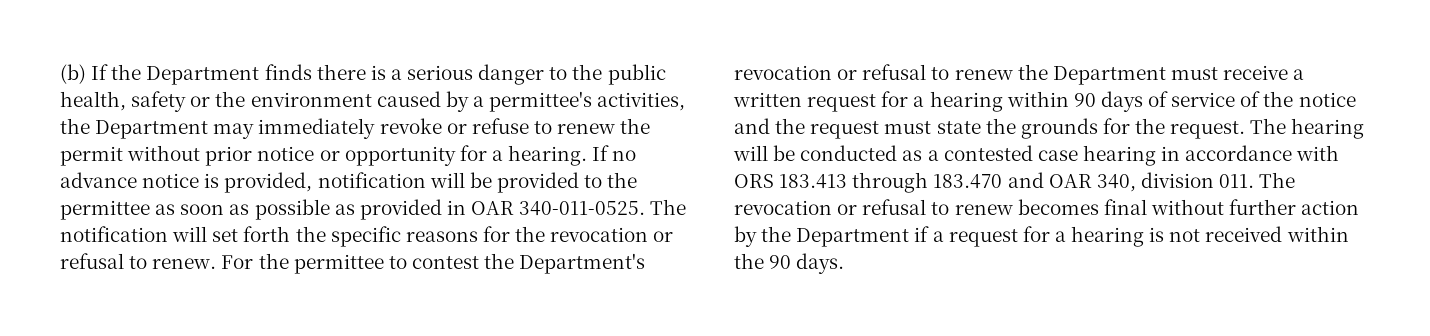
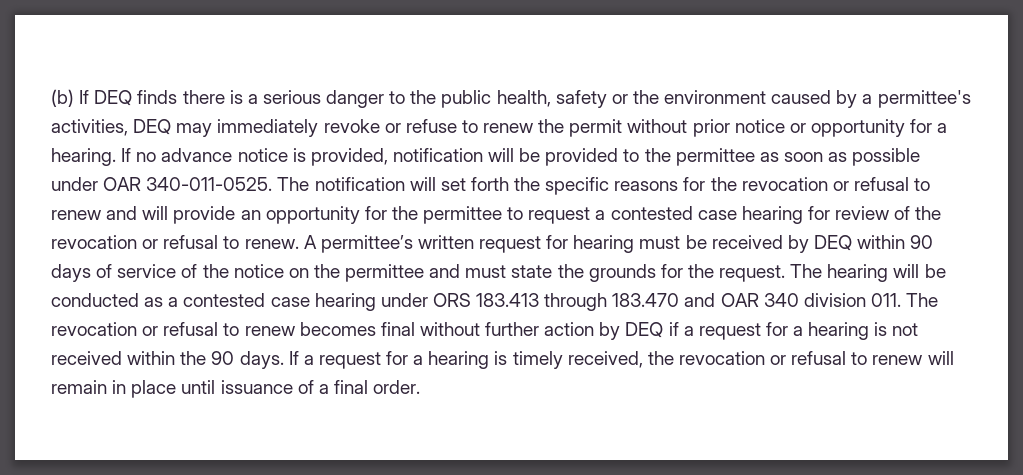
[111,64,260,85] the Department -> [94,90,133,106] DEQ
[60,118,209,139] the Department -> [133,119,172,135] DEQ
[334,199,466,220] as provided in -> [51,177,98,191] under
[152,253,646,274] [734,64,1305,85] [733,91,1003,112] renew. For the permittee to contest the Department's revocation or refusal to renew the Department must receive a written request for a hearing -> [51,206,942,224] [51,235,852,253] renew and will provide an opportunity for the permittee to request a contested case hearing for review of the revocation or refusal to renew. A permittee’s written request for hearing must be received by DEQ
[734,118,880,139] and the request -> [288,264,461,282] on the permittee and
[1161,145,1340,161] in accordance with -> [380,293,428,307] under
[1096,174,1136,192] 340, -> [763,293,799,307] 340
[761,226,910,247] the Department -> [625,322,664,338] DEQ
(845, 263) none -> [288,351,954,369] [51,380,421,398] If a request for a hearing is timely received, the revocation or refusal to renew will remain in place until issuance of a final order.

